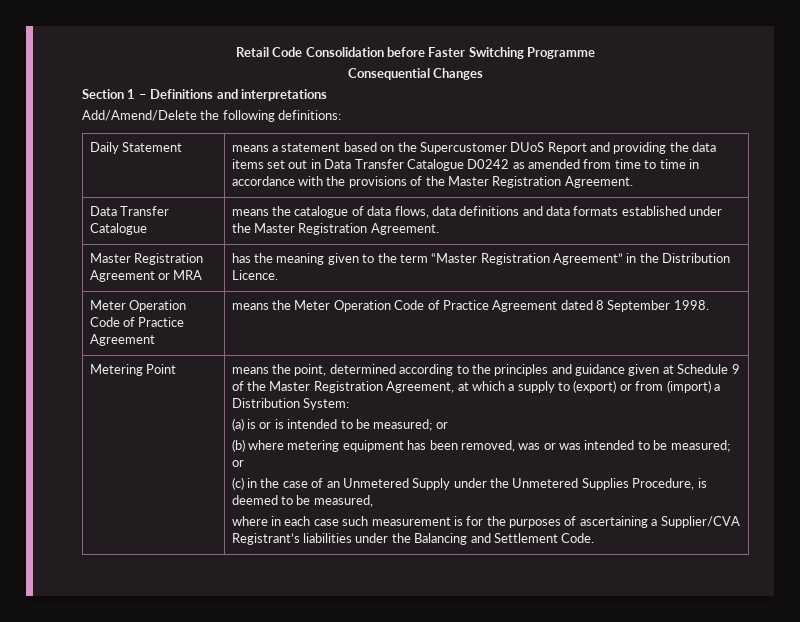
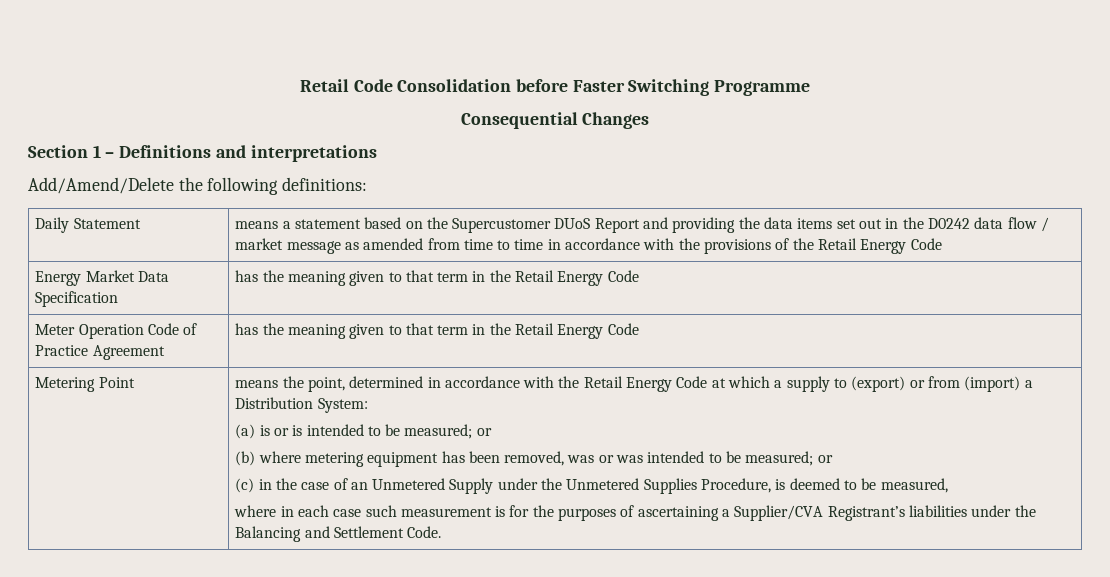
[324,159,510,171] Data Transfer Catalogue D0242 -> [902,217,1049,232] [235,238,341,254] the D0242 data flow / market message
[447,176,633,188] [89,206,169,216] [89,223,147,235] [231,206,723,218] [231,223,439,235] [89,253,203,265] [89,270,203,282] [231,253,731,265] [231,270,278,280] Master Registration Agreement. // Data Transfer Catalogue | means the catalogue of data flows, data definitions and data formats established under the Master Registration Agreement. // Master Registration Agreement or MRA | has the meaning given to the term “Master Registration Agreement” in the Distribution Licence. -> [818,238,942,254] [35,270,169,286] [35,291,119,307] [235,270,639,286] Retail Energy Code // Energy Market Data Specification | has the meaning given to that term in the Retail Energy Code
[231,300,709,312] means the Meter Operation Code of Practice Agreement dated 8 September 1998. -> [235,323,639,339] has the meaning given to that term in the Retail Energy Code
[399,364,740,376] [231,381,455,393] according to the principles and guidance given at Schedule 9 of the Master Registration Agreement, -> [427,376,708,392] in accordance with the Retail Energy Code

